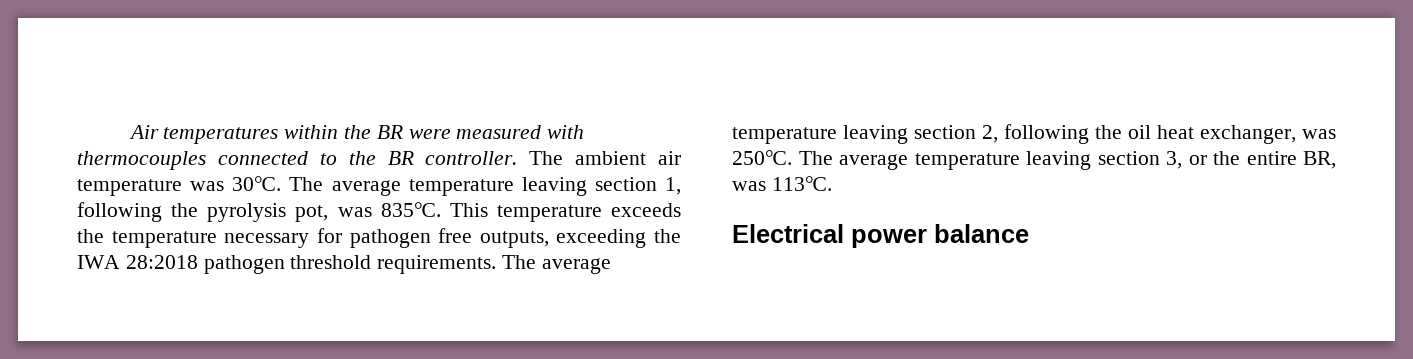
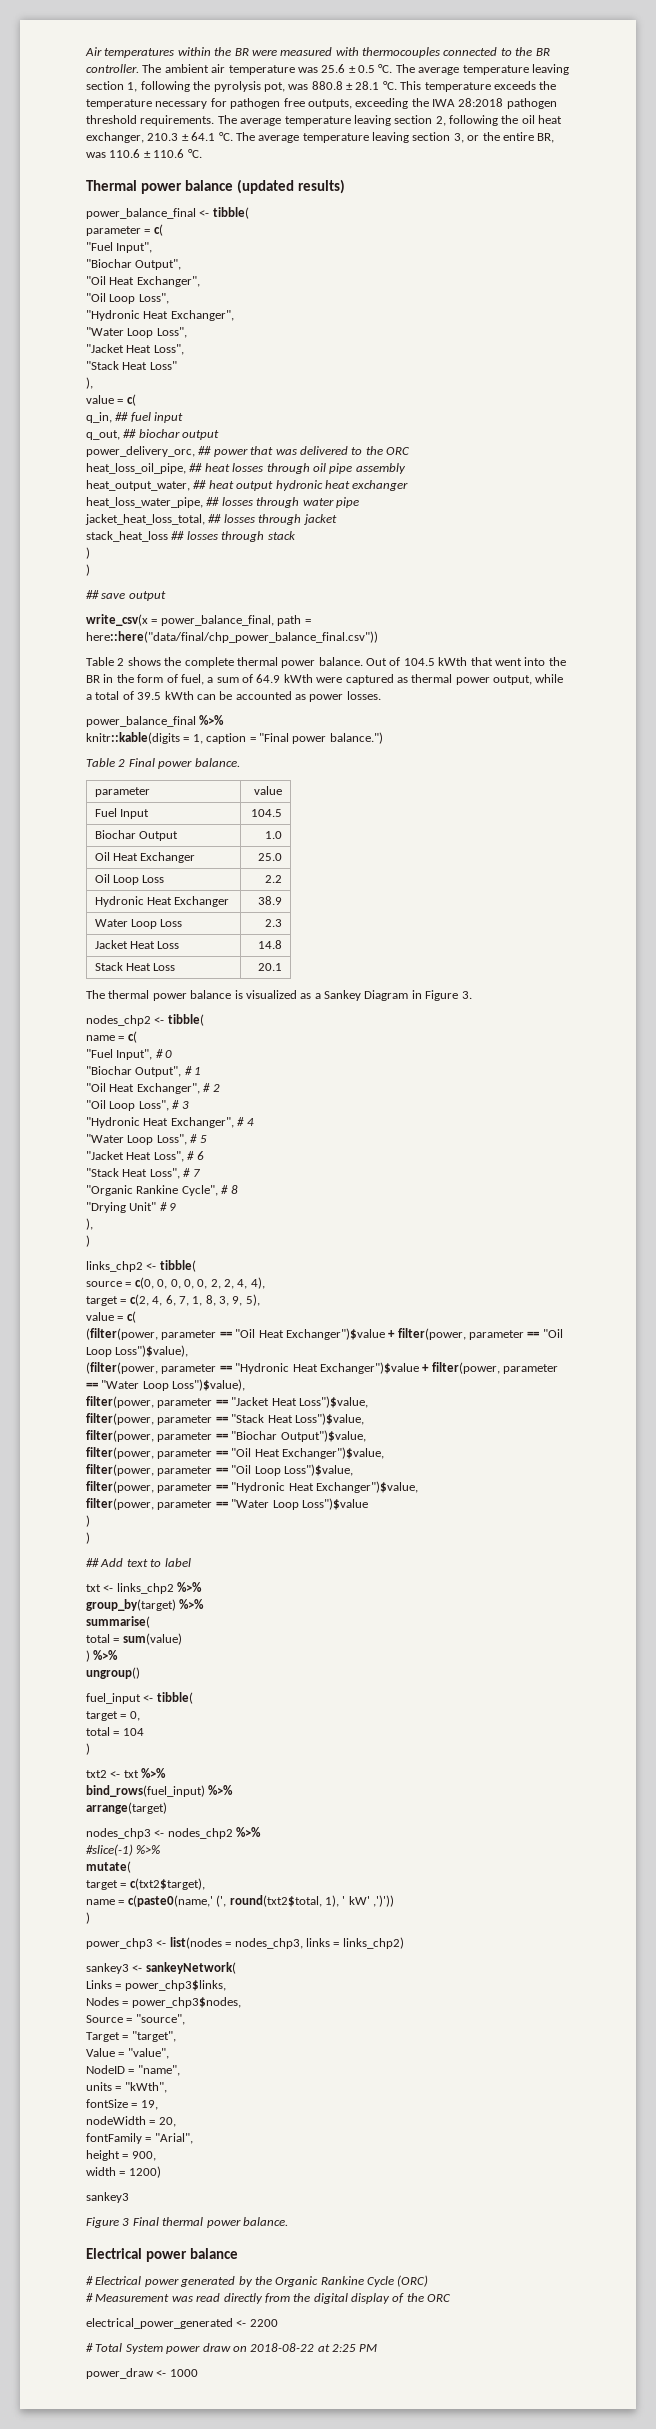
[232,176,282,191] 30℃. -> [321,64,393,73] 25.6 ± 0.5 °C.
[380,202,441,217] 835℃. -> [311,81,397,90] 880.8 ± 28.1 °C.
[1302,129,1336,139] [732,150,792,165] was 250℃. -> [147,132,233,141] 210.3 ± 64.1 °C.
[771,176,832,191] [732,224,1029,248] 113℃. // Electrical power balance -> [109,149,202,158] [86,179,345,194] [86,207,249,219] [86,224,163,236] [86,242,153,253] [86,259,182,270] [86,276,200,287] [86,293,169,304] [86,310,234,321] [86,327,187,338] [86,344,184,355] [86,361,177,370] [86,377,93,389] [86,394,136,406] [86,412,184,423] [86,429,220,440] [86,446,410,457] [86,463,406,474] [86,480,409,491] [86,497,359,508] [85,514,337,525] [86,531,296,542] [86,547,90,559] [86,564,90,576] [86,590,166,601] [86,614,311,626] [86,631,378,643] [86,657,566,668] [86,674,564,685] [86,691,381,702] [86,715,225,727] [86,732,383,744] [86,758,240,769] [94,787,150,797] [254,786,283,795] [94,808,149,819] [251,809,283,817] [94,830,178,841] [265,831,283,839] [94,852,196,863] [258,853,283,861] [94,874,165,885] [265,875,283,883] [94,896,230,907] [258,896,283,905] [94,919,183,929] [265,919,283,927] [94,940,180,949] [258,940,283,949] [94,962,176,971] [258,963,283,971] [86,990,472,1001] [86,1014,204,1026] [86,1031,137,1043] [86,1049,173,1060] [86,1066,202,1077] [86,1083,220,1094] [86,1100,189,1111] [86,1117,254,1128] [86,1134,207,1145] [86,1151,204,1162] [86,1168,200,1179] [86,1185,238,1196] [86,1202,177,1213] [86,1218,93,1230] [86,1235,90,1247] [86,1260,196,1272] [86,1277,265,1289] [86,1294,260,1306] [86,1311,136,1323] [86,1328,563,1340] [86,1345,189,1357] [86,1362,558,1374] [86,1379,246,1391] [86,1396,368,1408] [86,1413,364,1425] [86,1430,366,1442] [86,1447,384,1459] [86,1464,353,1476] [86,1481,418,1493] [86,1498,368,1510] [86,1515,90,1527] [86,1532,90,1544] [86,1558,191,1567] [86,1582,203,1594] [86,1599,205,1611] [86,1616,150,1628] [86,1633,182,1645] [86,1650,119,1662] [86,1667,140,1679] [86,1692,193,1704] [86,1711,140,1721] [86,1727,144,1736] [86,1743,90,1755] [86,1768,167,1778] [86,1785,234,1797] [86,1802,167,1814] [86,1827,262,1839] [86,1844,161,1856] [86,1861,131,1873] [86,1878,205,1890] [86,1895,394,1907] [86,1912,90,1924] [86,1937,404,1949] [86,1962,236,1974] [86,1980,226,1991] [86,1997,241,2008] [86,2014,185,2025] [86,2031,176,2042] [86,2048,169,2059] [86,2065,180,2076] [86,2082,167,2093] [86,2099,158,2110] [86,2116,176,2127] [86,2133,193,2144] [86,2150,156,2161] [86,2166,161,2178] [86,2192,129,2203] [86,2217,288,2228] [86,2248,238,2262] [86,2275,429,2287] [86,2293,452,2304] [86,2318,278,2329] [86,2343,378,2354] [86,2368,198,2379] 110.6 ± 110.6 °C. // Thermal power balance (updated results) // power_balance_final <- tibble( // parameter = c( // "Fuel Input", // "Biochar Output", // "Oil Heat Exchanger", // "Oil Loop Loss", // "Hydronic Heat Exchanger", // "Water Loop Loss", // "Jacket Heat Loss", // "Stack Heat Loss" // ), // value = c( // q_in, ## fuel input // q_out, ## biochar output // power_delivery_orc, ## power that was delivered to the ORC // heat_loss_oil_pipe, ## heat losses through oil pipe assembly // heat_output_water, ## heat output hydronic heat exchanger // heat_loss_water_pipe, ## losses through water pipe // jacket_heat_loss_total, ## losses through jacket // stack_heat_loss ## losses through stack // ) // ) // ## save output // write_csv(x = power_balance_final, path = here::here("data/final/chp_power_balance_final.csv")) // Table 2 shows the complete thermal power balance. Out of 104.5 kWth that went into the BR in the form of fuel, a sum of 64.9 kWth were captured as thermal power output, while a total of 39.5 kWth can be accounted as power losses. // power_balance_final %>% // knitr::kable(digits = 1, caption = "Final power balance.") // Table 2 Final power balance. // parameter | value // Fuel Input | 104.5 // Biochar Output | 1.0 // Oil Heat Exchanger | 25.0 // Oil Loop Loss | 2.2 // Hydronic Heat Exchanger | 38.9 // Water Loop Loss | 2.3 // Jacket Heat Loss | 14.8 // Stack Heat Loss | 20.1 // The thermal power balance is visualized as a Sankey Diagram in Figure 3. // nodes_chp2 <- tibble( // name = c( // "Fuel Input", # 0 // "Biochar Output", # 1 // "Oil Heat Exchanger", # 2 // "Oil Loop Loss", # 3 // "Hydronic Heat Exchanger", # 4 // "Water Loop Loss", # 5 // "Jacket Heat Loss", # 6 // "Stack Heat Loss", # 7 // "Organic Rankine Cycle", # 8 // "Drying Unit" # 9 // ), // ) // links_chp2 <- tibble( // source = c(0, 0, 0, 0, 0, 2, 2, 4, 4), // target = c(2, 4, 6, 7, 1, 8, 3, 9, 5), // value = c( // (filter(power, parameter == "Oil Heat Exchanger")$value + filter(power, parameter == "Oil Loop Loss")$value), // (filter(power, parameter == "Hydronic Heat Exchanger")$value + filter(power, parameter == "Water Loop Loss")$value), // filter(power, parameter == "Jacket Heat Loss")$value, // filter(power, parameter == "Stack Heat Loss")$value, // filter(power, parameter == "Biochar Output")$value, // filter(power, parameter == "Oil Heat Exchanger")$value, // filter(power, parameter == "Oil Loop Loss")$value, // filter(power, parameter == "Hydronic Heat Exchanger")$value, // filter(power, parameter == "Water Loop Loss")$value // ) // ) // ## Add text to label // txt <- links_chp2 %>% // group_by(target) %>% // summarise( // total = sum(value) // ) %>% // ungroup() // fuel_input <- tibble( // target = 0, // total = 104 // ) // txt2 <- txt %>% // bind_rows(fuel_input) %>% // arrange(target) // nodes_chp3 <- nodes_chp2 %>% // #slice(-1) %>% // mutate( // target = c(txt2$target), // name = c(paste0(name,' (', round(txt2$total, 1), ' kW' ,')')) // ) // power_chp3 <- list(nodes = nodes_chp3, links = links_chp2) // sankey3 <- sankeyNetwork( // Links = power_chp3$links, // Nodes = power_chp3$nodes, // Source = "source", // Target = "target", // Value = "value", // NodeID = "name", // units = "kWth", // fontSize = 19, // nodeWidth = 20, // fontFamily = "Arial", // height = 900, // width = 1200) // sankey3 // Figure 3 Final thermal power balance. // Electrical power balance // # Electrical power generated by the Organic Rankine Cycle (ORC) // # Measurement was read directly from the digital display of the ORC // electrical_power_generated <- 2200 // # Total System power draw on 2018-08-22 at 2:25 PM // power_draw <- 1000

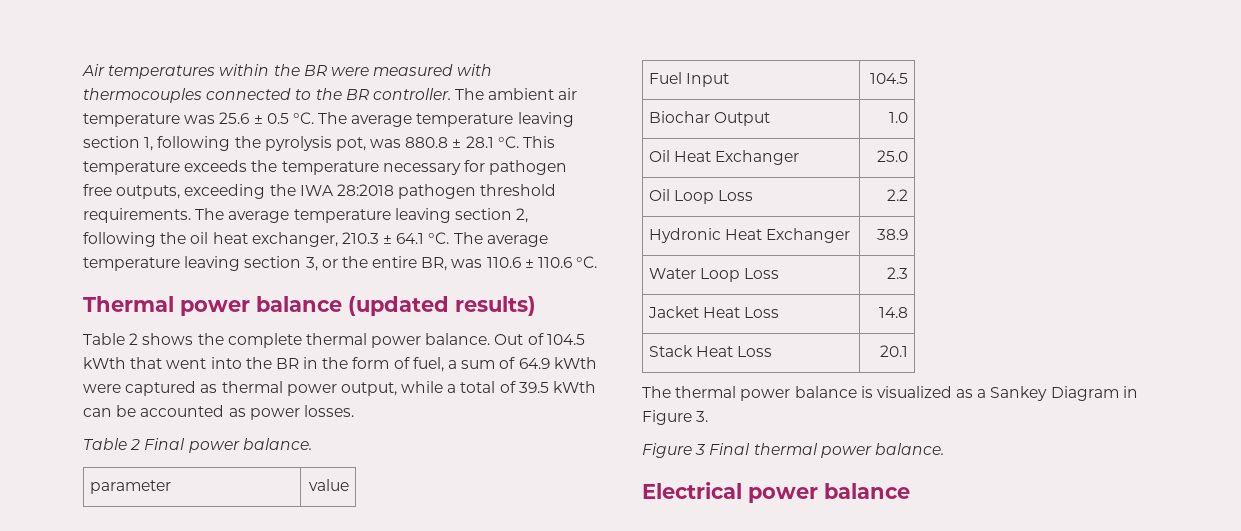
[86,207,249,219] [86,224,163,236] [86,242,153,253] [86,259,182,270] [86,276,200,287] [86,293,169,304] [86,310,234,321] [86,327,187,338] [86,344,184,355] [86,361,177,370] [86,377,93,389] [86,394,136,406] [86,412,184,423] [86,429,220,440] [86,446,410,457] [86,463,406,474] [86,480,409,491] [86,497,359,508] [85,514,337,525] [86,531,296,542] [86,547,90,559] [86,564,90,576] [86,590,166,601] [86,614,311,626] [86,631,378,643] // power_balance_final <- tibble( // parameter = c( // "Fuel Input", // "Biochar Output", // "Oil Heat Exchanger", // "Oil Loop Loss", // "Hydronic Heat Exchanger", // "Water Loop Loss", // "Jacket Heat Loss", // "Stack Heat Loss" // ), // value = c( // q_in, ## fuel input // q_out, ## biochar output // power_delivery_orc, ## power that was delivered to the ORC // heat_loss_oil_pipe, ## heat losses through oil pipe assembly // heat_output_water, ## heat output hydronic heat exchanger // heat_loss_water_pipe, ## losses through water pipe // jacket_heat_loss_total, ## losses through jacket // stack_heat_loss ## losses through stack // ) // ) // ## save output // write_csv(x = power_balance_final, path = here::here("data/final/chp_power_balance_final.csv")) -> (536, 306) none
[86,715,225,727] [86,732,383,744] // power_balance_final %>% // knitr::kable(digits = 1, caption = "Final power balance.") -> (354, 411) none
[86,1014,204,1026] [86,1031,137,1043] [86,1049,173,1060] [86,1066,202,1077] [86,1083,220,1094] [86,1100,189,1111] [86,1117,254,1128] [86,1134,207,1145] [86,1151,204,1162] [86,1168,200,1179] [86,1185,238,1196] [86,1202,177,1213] [86,1218,93,1230] [86,1235,90,1247] [86,1260,196,1272] [86,1277,265,1289] [86,1294,260,1306] [86,1311,136,1323] [86,1328,563,1340] [86,1345,189,1357] [86,1362,558,1374] [86,1379,246,1391] [86,1396,368,1408] [86,1413,364,1425] [86,1430,366,1442] [86,1447,384,1459] [86,1464,353,1476] [86,1481,418,1493] [86,1498,368,1510] [86,1515,90,1527] [86,1532,90,1544] [86,1558,191,1567] [86,1582,203,1594] [86,1599,205,1611] [86,1616,150,1628] [86,1633,182,1645] [86,1650,119,1662] [86,1667,140,1679] [86,1692,193,1704] [86,1711,140,1721] [86,1727,144,1736] [86,1743,90,1755] [86,1768,167,1778] [86,1785,234,1797] [86,1802,167,1814] [86,1827,262,1839] [86,1844,161,1856] [86,1861,131,1873] [86,1878,205,1890] [86,1895,394,1907] [86,1912,90,1924] [86,1937,404,1949] [86,1962,236,1974] [86,1980,226,1991] [86,1997,241,2008] [86,2014,185,2025] [86,2031,176,2042] [86,2048,169,2059] [86,2065,180,2076] [86,2082,167,2093] [86,2099,158,2110] [86,2116,176,2127] [86,2133,193,2144] [86,2150,156,2161] [86,2166,161,2178] [86,2192,129,2203] // nodes_chp2 <- tibble( // name = c( // "Fuel Input", # 0 // "Biochar Output", # 1 // "Oil Heat Exchanger", # 2 // "Oil Loop Loss", # 3 // "Hydronic Heat Exchanger", # 4 // "Water Loop Loss", # 5 // "Jacket Heat Loss", # 6 // "Stack Heat Loss", # 7 // "Organic Rankine Cycle", # 8 // "Drying Unit" # 9 // ), // ) // links_chp2 <- tibble( // source = c(0, 0, 0, 0, 0, 2, 2, 4, 4), // target = c(2, 4, 6, 7, 1, 8, 3, 9, 5), // value = c( // (filter(power, parameter == "Oil Heat Exchanger")$value + filter(power, parameter == "Oil Loop Loss")$value), // (filter(power, parameter == "Hydronic Heat Exchanger")$value + filter(power, parameter == "Water Loop Loss")$value), // filter(power, parameter == "Jacket Heat Loss")$value, // filter(power, parameter == "Stack Heat Loss")$value, // filter(power, parameter == "Biochar Output")$value, // filter(power, parameter == "Oil Heat Exchanger")$value, // filter(power, parameter == "Oil Loop Loss")$value, // filter(power, parameter == "Hydronic Heat Exchanger")$value, // filter(power, parameter == "Water Loop Loss")$value // ) // ) // ## Add text to label // txt <- links_chp2 %>% // group_by(target) %>% // summarise( // total = sum(value) // ) %>% // ungroup() // fuel_input <- tibble( // target = 0, // total = 104 // ) // txt2 <- txt %>% // bind_rows(fuel_input) %>% // arrange(target) // nodes_chp3 <- nodes_chp2 %>% // #slice(-1) %>% // mutate( // target = c(txt2$target), // name = c(paste0(name,' (', round(txt2$total, 1), ' kW' ,')')) // ) // power_chp3 <- list(nodes = nodes_chp3, links = links_chp2) // sankey3 <- sankeyNetwork( // Links = power_chp3$links, // Nodes = power_chp3$nodes, // Source = "source", // Target = "target", // Value = "value", // NodeID = "name", // units = "kWth", // fontSize = 19, // nodeWidth = 20, // fontFamily = "Arial", // height = 900, // width = 1200) // sankey3 -> (709, 416) none
[86,2275,429,2287] [86,2293,452,2304] [86,2318,278,2329] [86,2343,378,2354] [86,2368,198,2379] // # Electrical power generated by the Organic Rankine Cycle (ORC) // # Measurement was read directly from the digital display of the ORC // electrical_power_generated <- 2200 // # Total System power draw on 2018-08-22 at 2:25 PM // power_draw <- 1000 -> (910, 491) none

